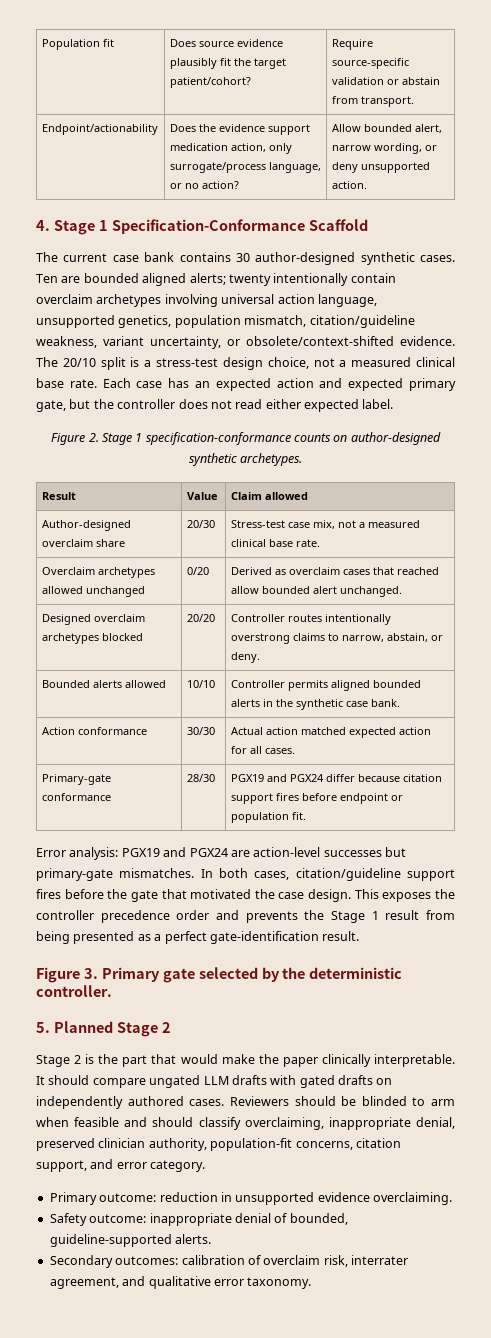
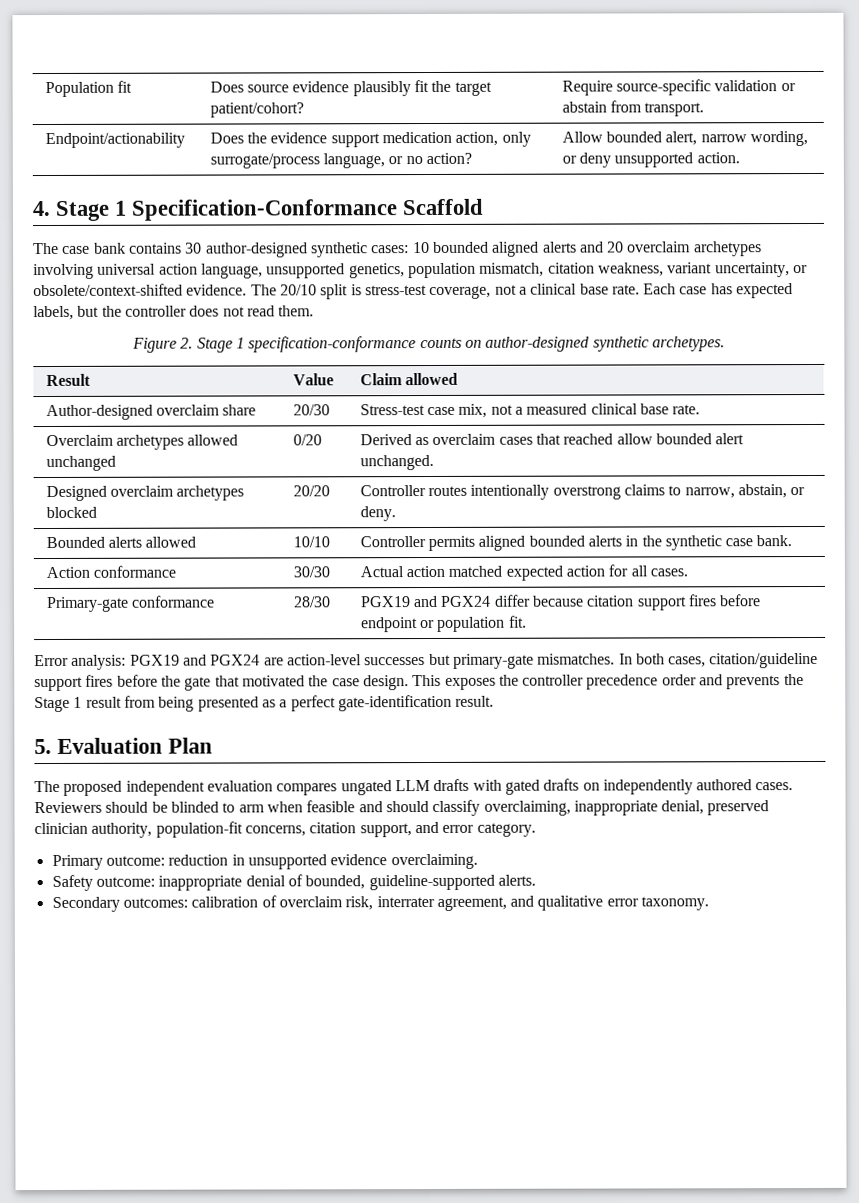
[63,253,108,262] current -> (59, 248) none
[420,255,455,262] [36,273,396,286] cases. Ten are bounded aligned alerts; twenty intentionally contain -> [371,241,625,257] cases: 10 bounded aligned alerts and 20
[309,315,415,328] citation/guideline -> [547,262,595,274] citation
[144,357,412,370] a stress-test design choice, not a measured -> [364,284,527,299] stress-test coverage, not a
[195,378,457,391] [36,400,66,412] an expected action and expected primary gate, -> [736,283,794,299] [33,305,74,321] expected labels,
[265,399,394,412] either expected label. -> [278,305,315,317] them.
[36,967,403,983] [36,985,112,997] [36,1021,171,1037] [36,1054,455,1067] [36,1075,146,1088] Figure 3. Primary gate selected by the deterministic controller. // 5. Planned Stage 2 // Stage 2 is the part that would make the paper clinically interpretable. It should compare -> [34,737,214,755] [34,780,338,796] 5. Evaluation Plan // The proposed independent evaluation compares

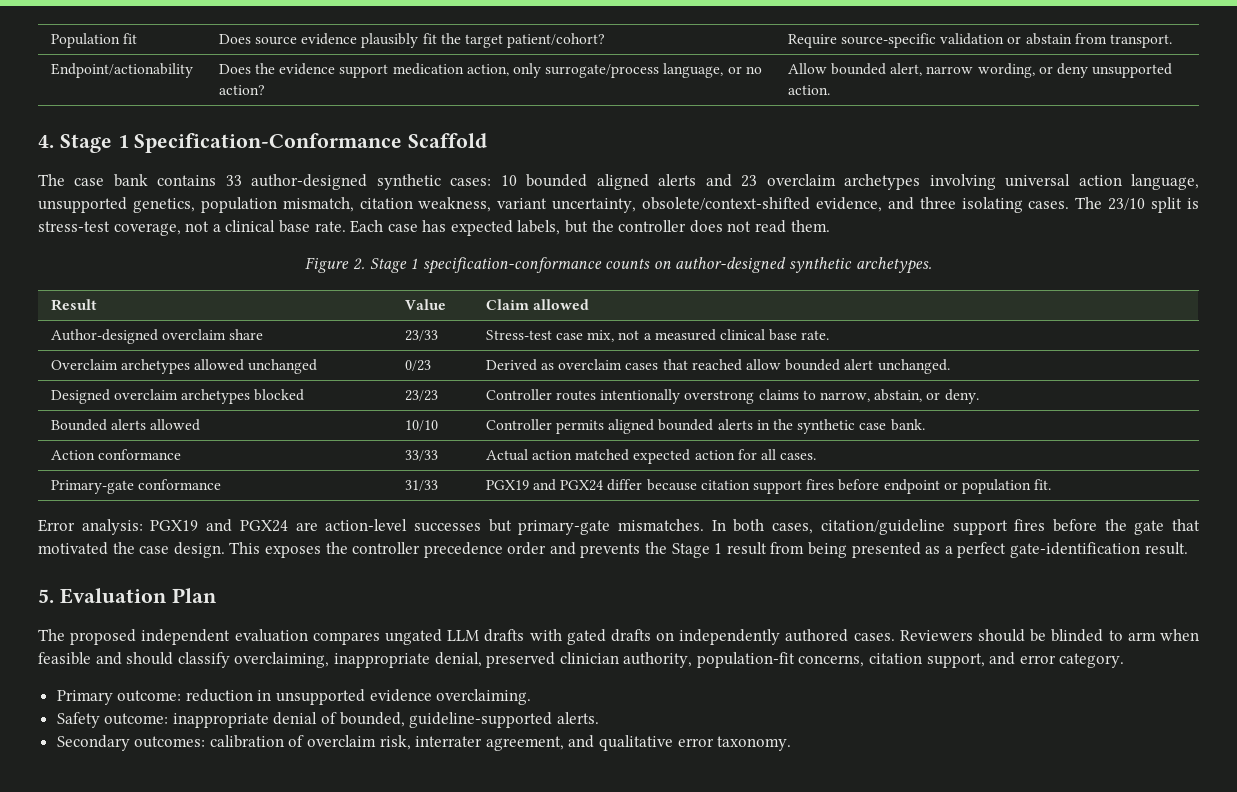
[185,242,203,254] 30 -> [225,175,242,186] 33
[607,241,625,253] 20 -> [741,175,758,187] 23
[792,265,808,274] [33,283,317,297] or obsolete/context-shifted evidence. The 20/10 -> [642,197,1146,213] obsolete/context-shifted evidence, and three isolating cases. The 23/10
[292,404,330,416] 20/30 -> [404,330,438,341] 23/33
[292,434,322,446] 0/20 -> [404,360,431,371] 0/23
[292,485,330,497] 20/20 -> [404,390,438,401] 23/23
[292,566,330,578] 30/30 -> [404,450,438,461] 33/33
[292,596,331,608] 28/30 -> [404,480,438,491] 31/33

